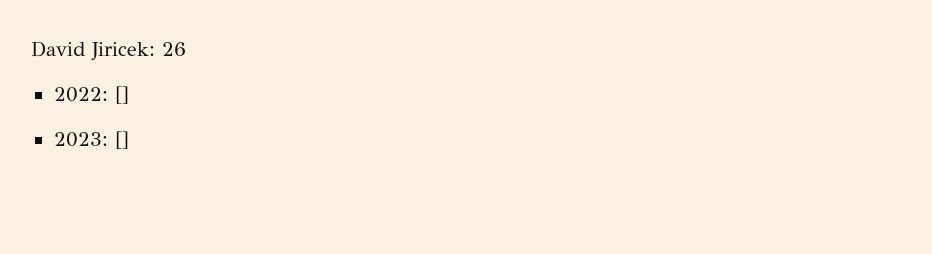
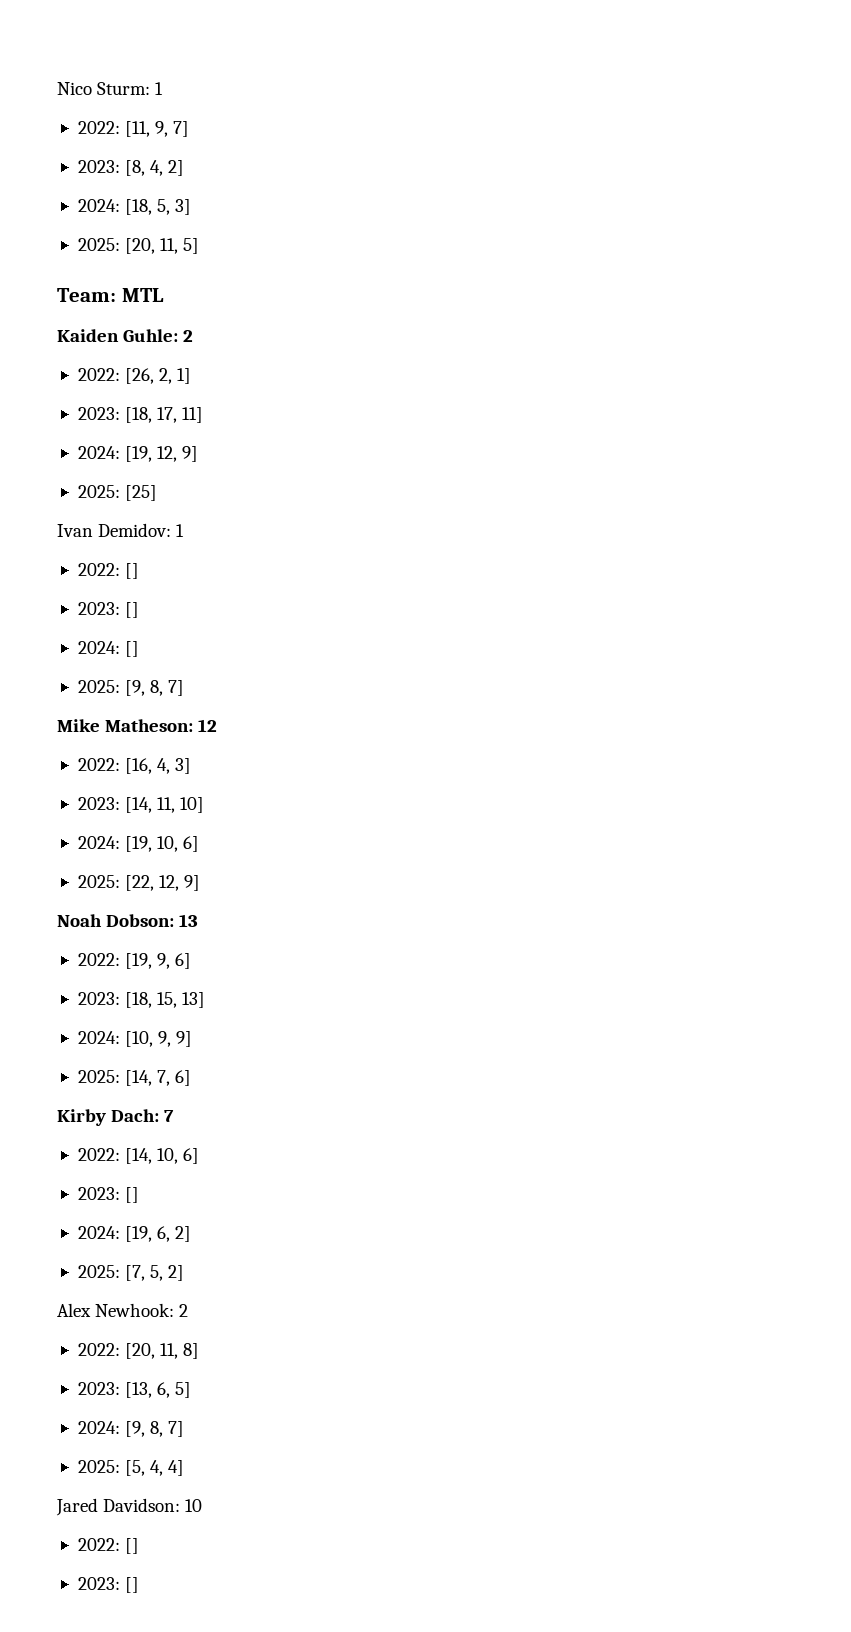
[31,41,186,61] David Jiricek: 26 -> [57,82,164,95] [77,121,190,137] [77,160,185,176] [77,199,192,215] [77,238,200,254] [57,288,164,302] [57,329,194,342] [77,368,192,384] [77,407,204,423] [77,446,199,462] [77,485,158,501] [57,523,185,537] [77,563,140,579] [77,602,140,618] [77,641,140,657] [77,680,185,696] [57,719,218,732] [77,758,192,774] [77,797,205,813] [77,836,200,852] [77,875,201,891] [57,914,199,927] [77,953,192,969] [77,992,206,1008] [77,1031,193,1047] [77,1070,192,1086] [57,1109,175,1126] [77,1148,200,1164] [77,1187,140,1203] [77,1226,192,1242] [77,1265,185,1281] [57,1303,189,1317] [77,1343,200,1359] [77,1382,192,1398] [77,1421,185,1437] [77,1460,185,1476] [56,1498,203,1516] Nico Sturm: 1 // 2022: [11, 9, 7] // 2023: [8, 4, 2] // 2024: [18, 5, 3] // 2025: [20, 11, 5] // Team: MTL // Kaiden Guhle: 2 // 2022: [26, 2, 1] // 2023: [18, 17, 11] // 2024: [19, 12, 9] // 2025: [25] // Ivan Demidov: 1 // 2022: [] // 2023: [] // 2024: [] // 2025: [9, 8, 7] // Mike Matheson: 12 // 2022: [16, 4, 3] // 2023: [14, 11, 10] // 2024: [19, 10, 6] // 2025: [22, 12, 9] // Noah Dobson: 13 // 2022: [19, 9, 6] // 2023: [18, 15, 13] // 2024: [10, 9, 9] // 2025: [14, 7, 6] // Kirby Dach: 7 // 2022: [14, 10, 6] // 2023: [] // 2024: [19, 6, 2] // 2025: [7, 5, 2] // Alex Newhook: 2 // 2022: [20, 11, 8] // 2023: [13, 6, 5] // 2024: [9, 8, 7] // 2025: [5, 4, 4] // Jared Davidson: 10

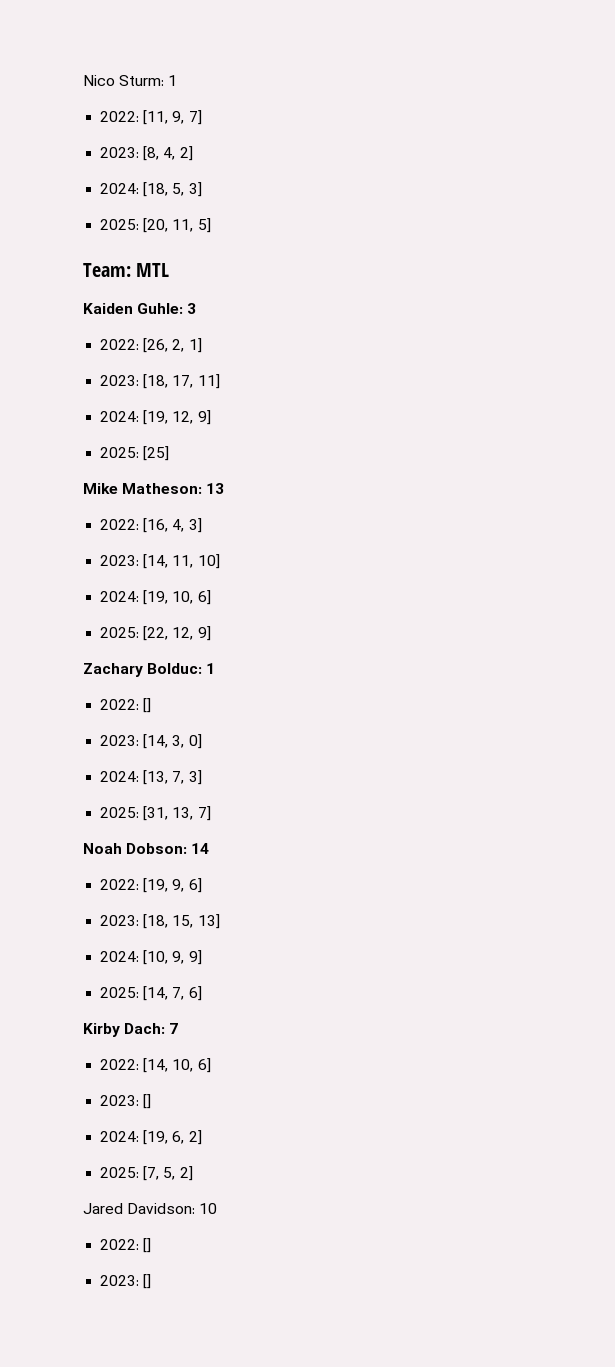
[183,330,194,342] 2 -> [187,303,197,314] 3
[57,523,185,537] [77,563,140,579] [77,602,140,618] [77,641,140,657] [77,680,185,696] // Ivan Demidov: 1 // 2022: [] // 2023: [] // 2024: [] // 2025: [9, 8, 7] -> (170, 453) none
[198,719,218,732] 12 -> [206,483,225,494] 13
(201, 883) none -> [83,663,216,677] [100,698,152,713] [100,734,202,749] [100,770,202,785] [100,806,211,821] // Zachary Bolduc: 1 // 2022: [] // 2023: [14, 3, 0] // 2024: [13, 7, 3] // 2025: [31, 13, 7]
[179,914,199,927] 13 -> [191,843,210,854] 14
[57,1303,189,1317] [77,1343,200,1359] [77,1382,192,1398] [77,1421,185,1437] [77,1460,185,1476] // Alex Newhook: 2 // 2022: [20, 11, 8] // 2023: [13, 6, 5] // 2024: [9, 8, 7] // 2025: [5, 4, 4] -> (193, 1173) none

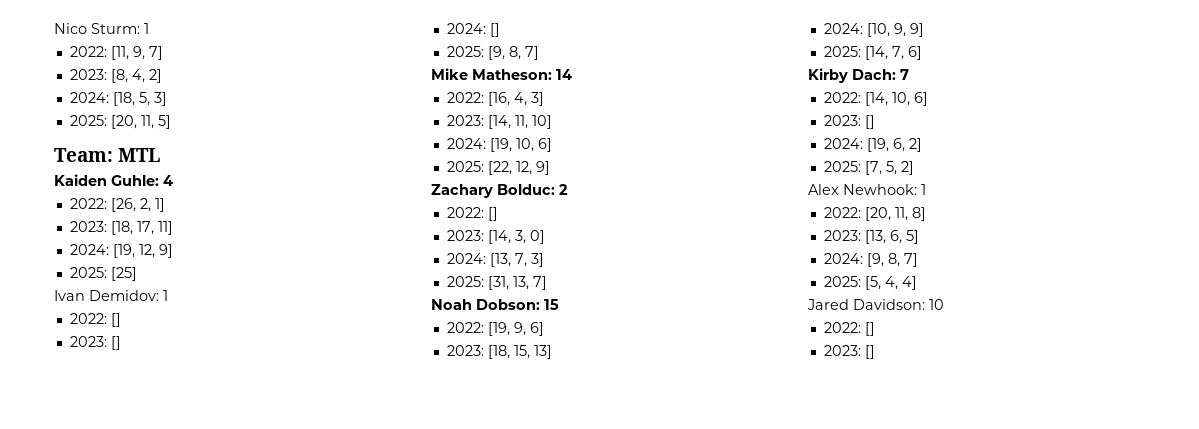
[187,303,197,314] 3 -> [163,175,173,186] 4
(170, 453) none -> [54,290,168,301] [69,313,121,327] [69,336,121,350] [446,23,500,37] [446,46,539,60] // Ivan Demidov: 1 // 2022: [] // 2023: [] // 2024: [] // 2025: [9, 8, 7]
[206,483,225,494] 13 -> [556,69,572,80] 14
[206,663,216,674] 1 -> [559,184,568,195] 2
[191,843,210,854] 14 -> [544,299,559,310] 15
(193, 1173) none -> [808,184,926,195] [823,207,926,221] [823,230,919,244] [823,253,918,267] [823,276,917,290] // Alex Newhook: 1 // 2022: [20, 11, 8] // 2023: [13, 6, 5] // 2024: [9, 8, 7] // 2025: [5, 4, 4]

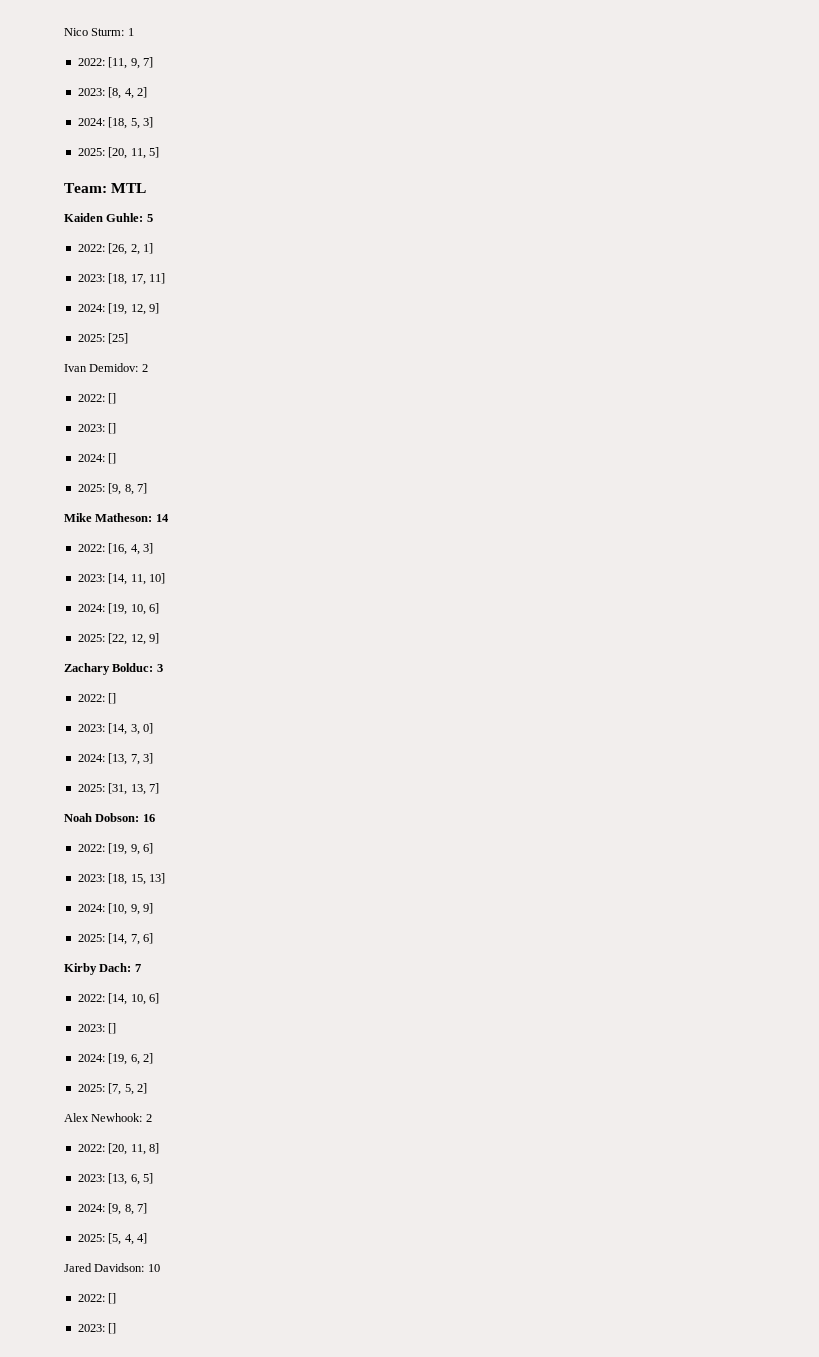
[163,175,173,186] 4 -> [146,214,153,222] 5
[163,290,168,301] 1 -> [141,364,148,372] 2
[559,184,568,195] 2 -> [156,664,163,672] 3
[544,299,559,310] 15 -> [142,814,155,822] 16
[921,184,926,195] 1 -> [145,1114,152,1122] 2

